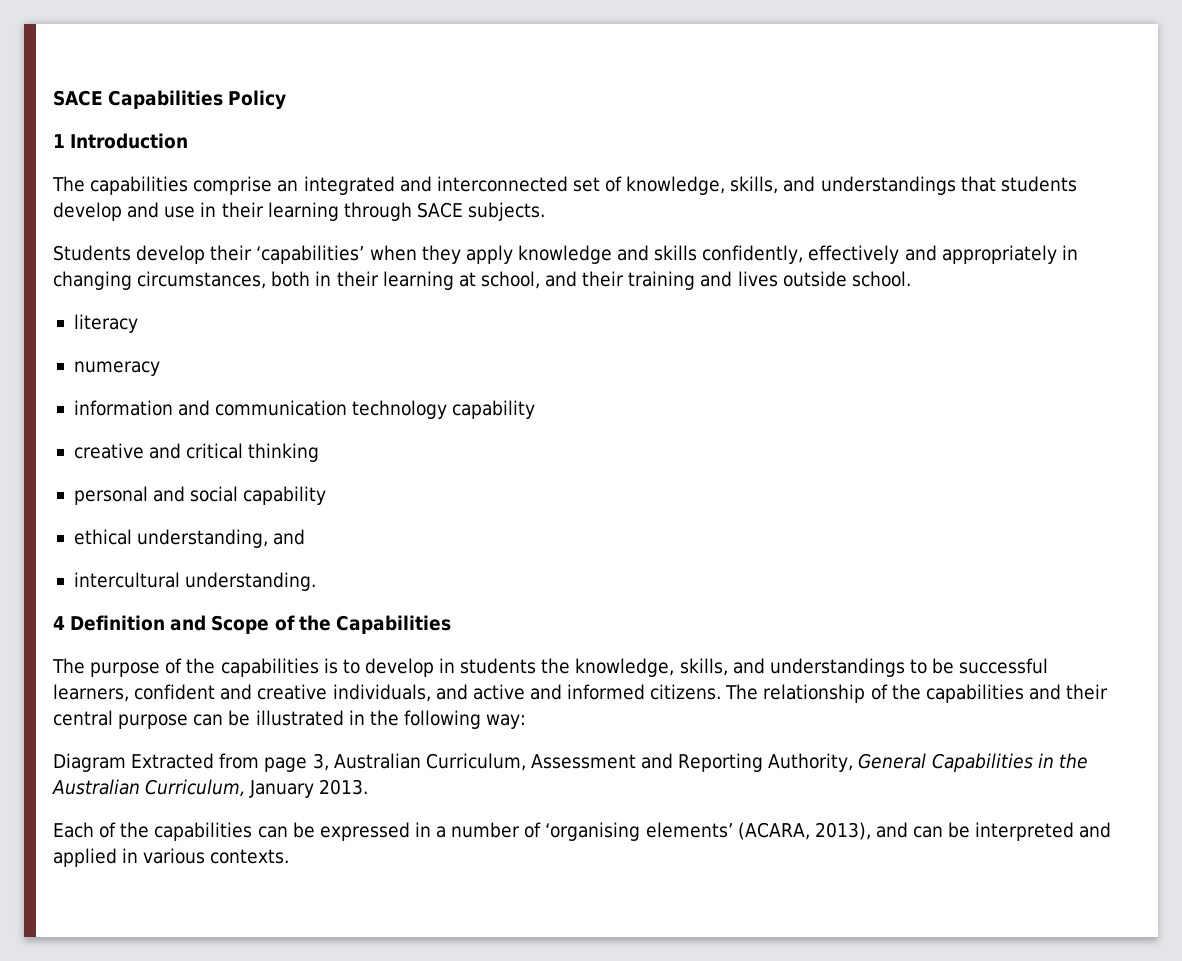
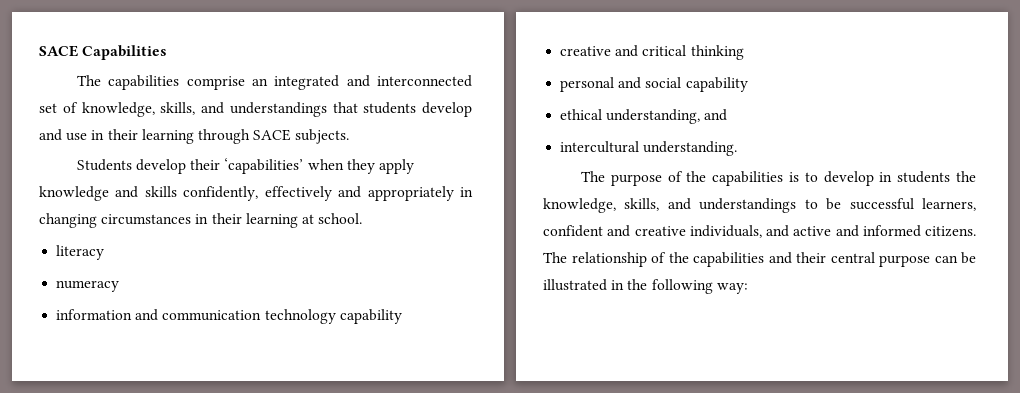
[228,90,287,110] [53,133,189,149] Policy // 1 Introduction -> (168, 52) none
[137,271,311,289] circumstances, both -> [101,214,192,225] circumstances
[480,271,847,290] school, and their training and lives outside -> (314, 219) none
[53,615,451,634] // 4 Definition and Scope of the Capabilities -> (738, 148) none
[53,753,1088,772] [52,779,369,798] [53,822,1112,841] [53,848,290,867] // Diagram Extracted from page 3, Australian Curriculum, Assessment and Reporting Authority, General Capabilities in the Australian Curriculum, January 2013. // Each of the capabilities can be expressed in a number of ‘organising elements’ (ACARA, 2013), and can be interpreted and applied in various contexts. -> (748, 288) none

